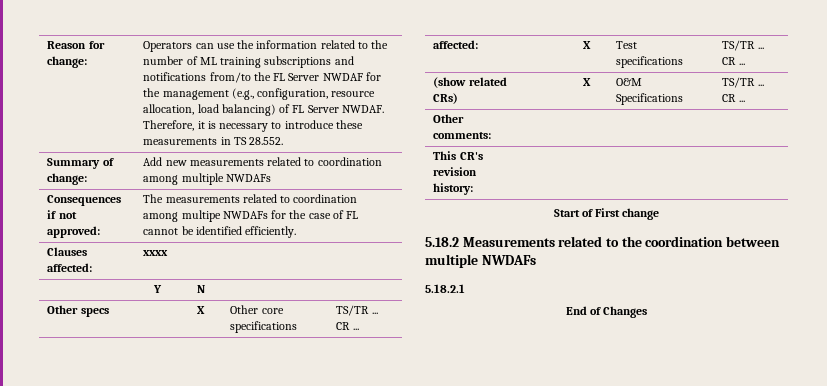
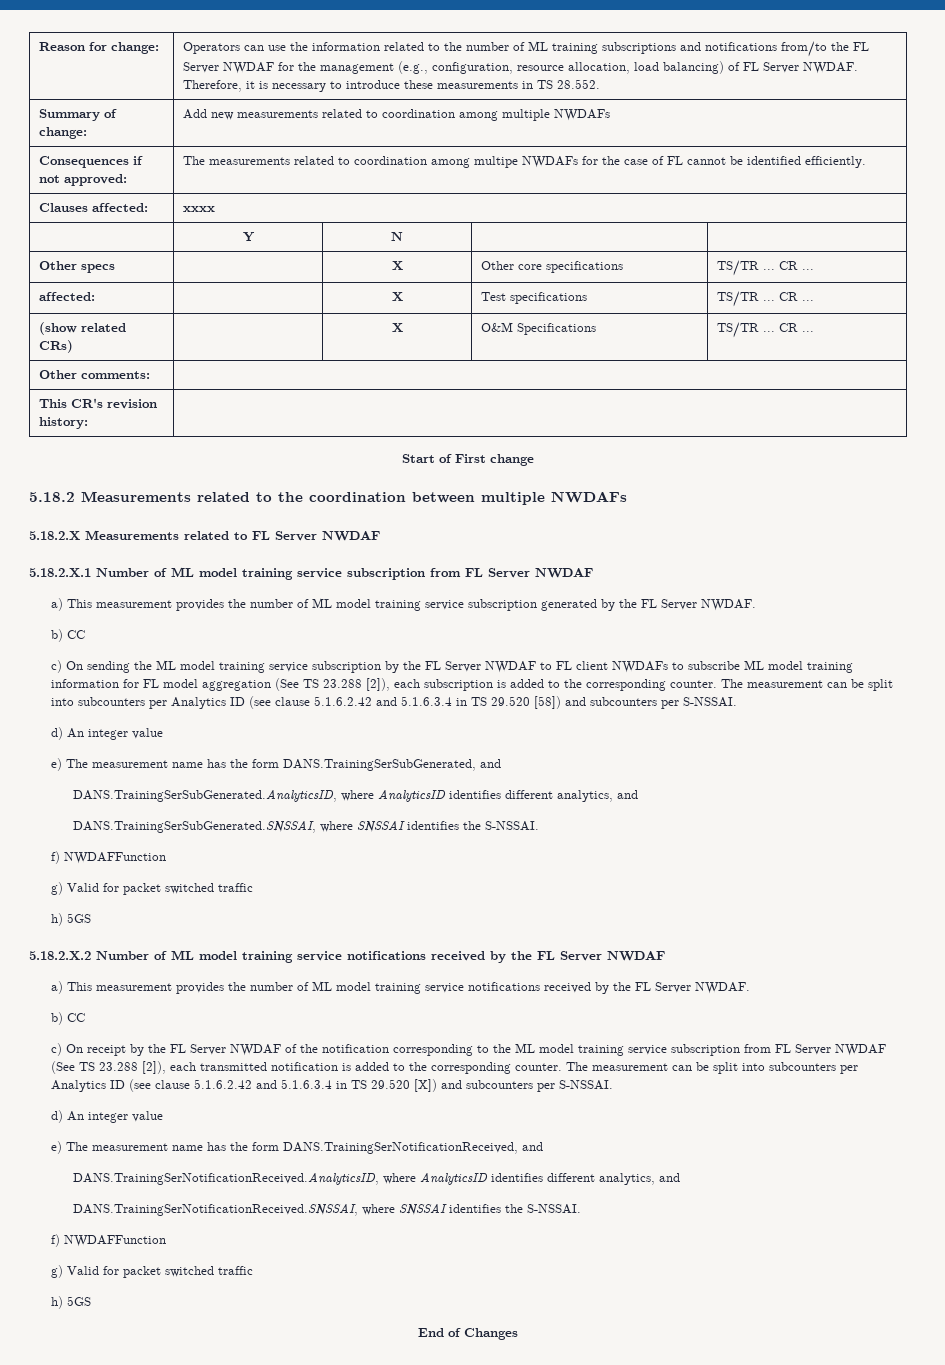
[425,284,465,293] 5.18.2.1 -> [29,530,380,541] [29,567,593,580] [50,598,756,611] [50,629,85,642] [50,660,853,673] [50,678,893,691] [50,696,737,709] [50,727,163,740] [50,758,501,771] [72,789,638,802] [72,820,539,833] [50,851,166,864] [50,882,253,895] [50,913,91,926] [29,950,665,963] [50,981,750,994] [50,1012,85,1025] [50,1043,886,1056] [50,1061,858,1074] [50,1079,613,1092] [50,1110,163,1123] [50,1141,543,1154] [72,1172,680,1185] [72,1203,581,1216] [50,1234,166,1247] [50,1265,253,1278] [50,1296,91,1309] 5.18.2.X Measurements related to FL Server NWDAF // 5.18.2.X.1 Number of ML model training service subscription from FL Server NWDAF // a) This measurement provides the number of ML model training service subscription generated by the FL Server NWDAF. // b) CC // c) On sending the ML model training service subscription by the FL Server NWDAF to FL client NWDAFs to subscribe ML model training information for FL model aggregation (See TS 23.288 [2]), each subscription is added to the corresponding counter. The measurement can be split into subcounters per Analytics ID (see clause 5.1.6.2.42 and 5.1.6.3.4 in TS 29.520 [58]) and subcounters per S-NSSAI. // d) An integer value // e) The measurement name has the form DANS.TrainingSerSubGenerated, and // DANS.TrainingSerSubGenerated.AnalyticsID, where AnalyticsID identifies different analytics, and // DANS.TrainingSerSubGenerated.SNSSAI, where SNSSAI identifies the S-NSSAI. // f) NWDAFFunction // g) Valid for packet switched traffic // h) 5GS // 5.18.2.X.2 Number of ML model training service notifications received by the FL Server NWDAF // a) This measurement provides the number of ML model training service notifications received by the FL Server NWDAF. // b) CC // c) On receipt by the FL Server NWDAF of the notification corresponding to the ML model training service subscription from FL Server NWDAF (See TS 23.288 [2]), each transmitted notification is added to the corresponding counter. The measurement can be split into subcounters per Analytics ID (see clause 5.1.6.2.42 and 5.1.6.3.4 in TS 29.520 [X]) and subcounters per S-NSSAI. // d) An integer value // e) The measurement name has the form DANS.TrainingSerNotificationReceived, and // DANS.TrainingSerNotificationReceived.AnalyticsID, where AnalyticsID identifies different analytics, and // DANS.TrainingSerNotificationReceived.SNSSAI, where SNSSAI identifies the S-NSSAI. // f) NWDAFFunction // g) Valid for packet switched traffic // h) 5GS

